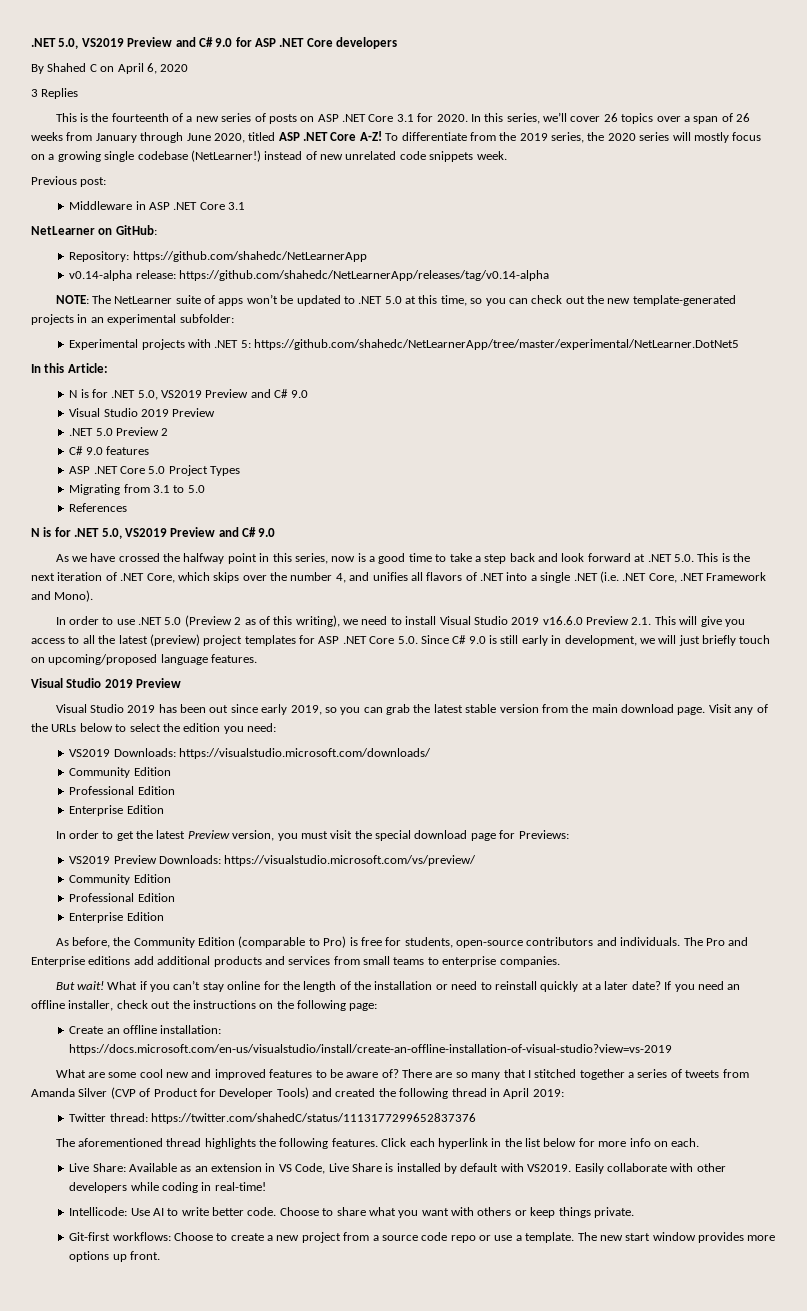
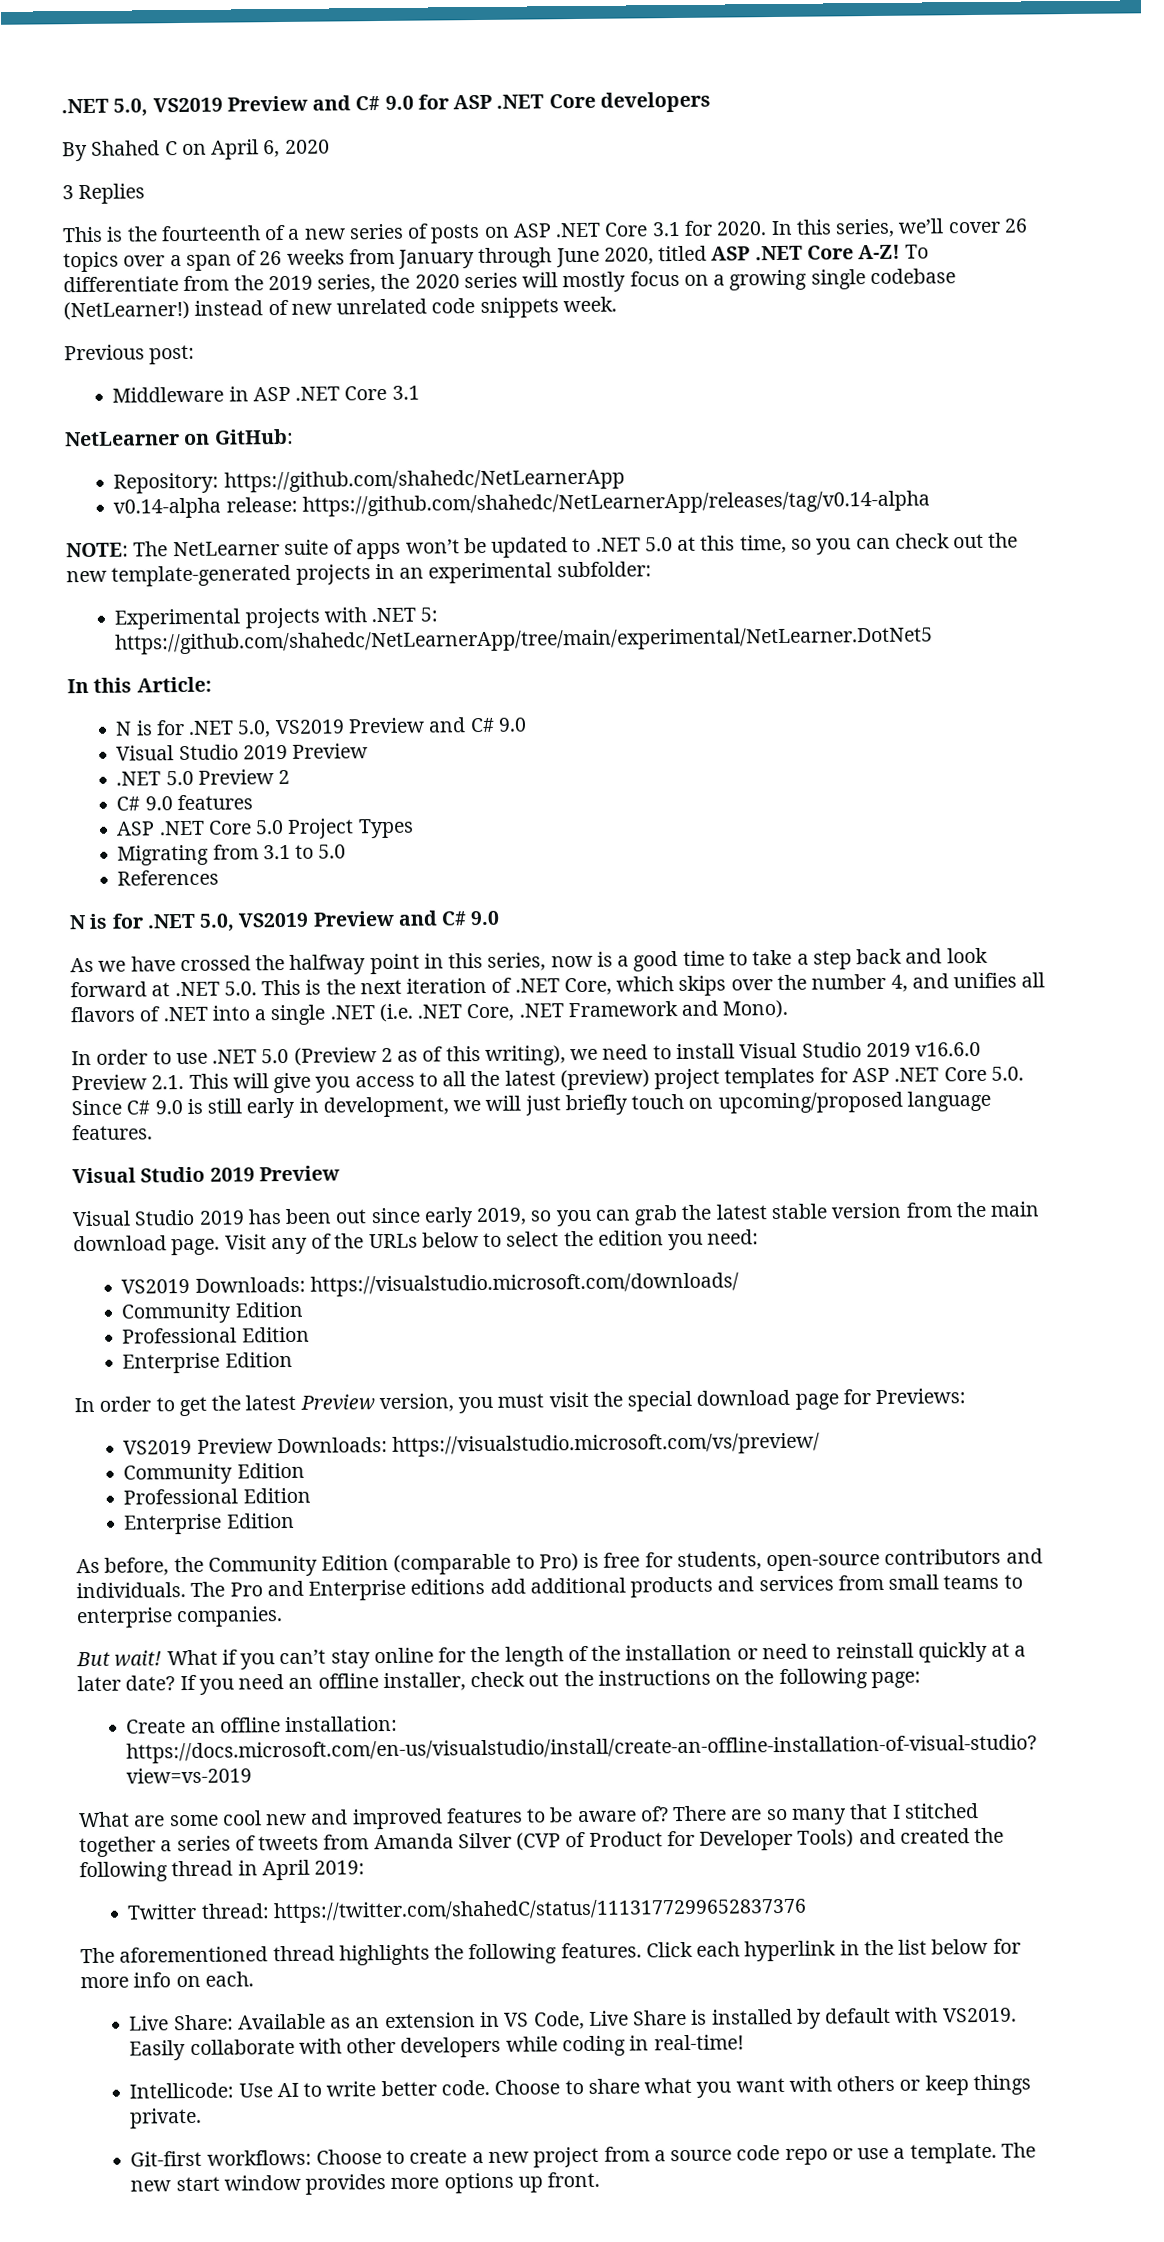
[254,339,740,350] https://github.com/shahedc/NetLearnerApp/tree/master/experimental/NetLearner.DotNet5 -> [115,626,934,655] https://github.com/shahedc/NetLearnerApp/tree/main/experimental/NetLearner.DotNet5

